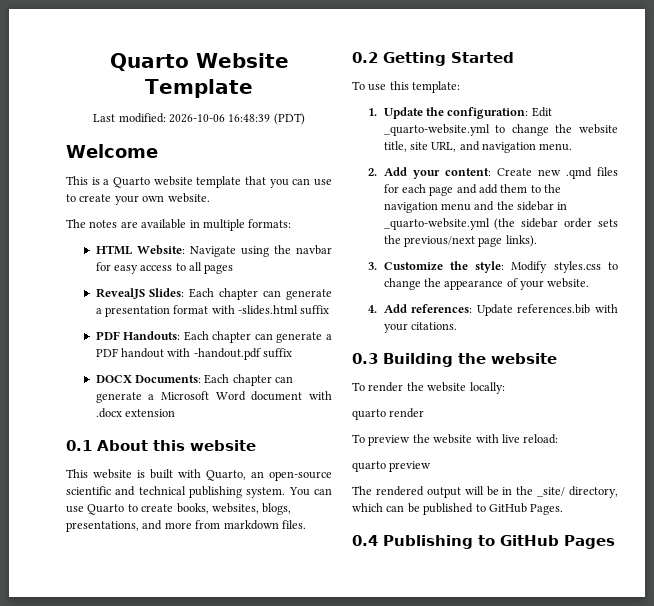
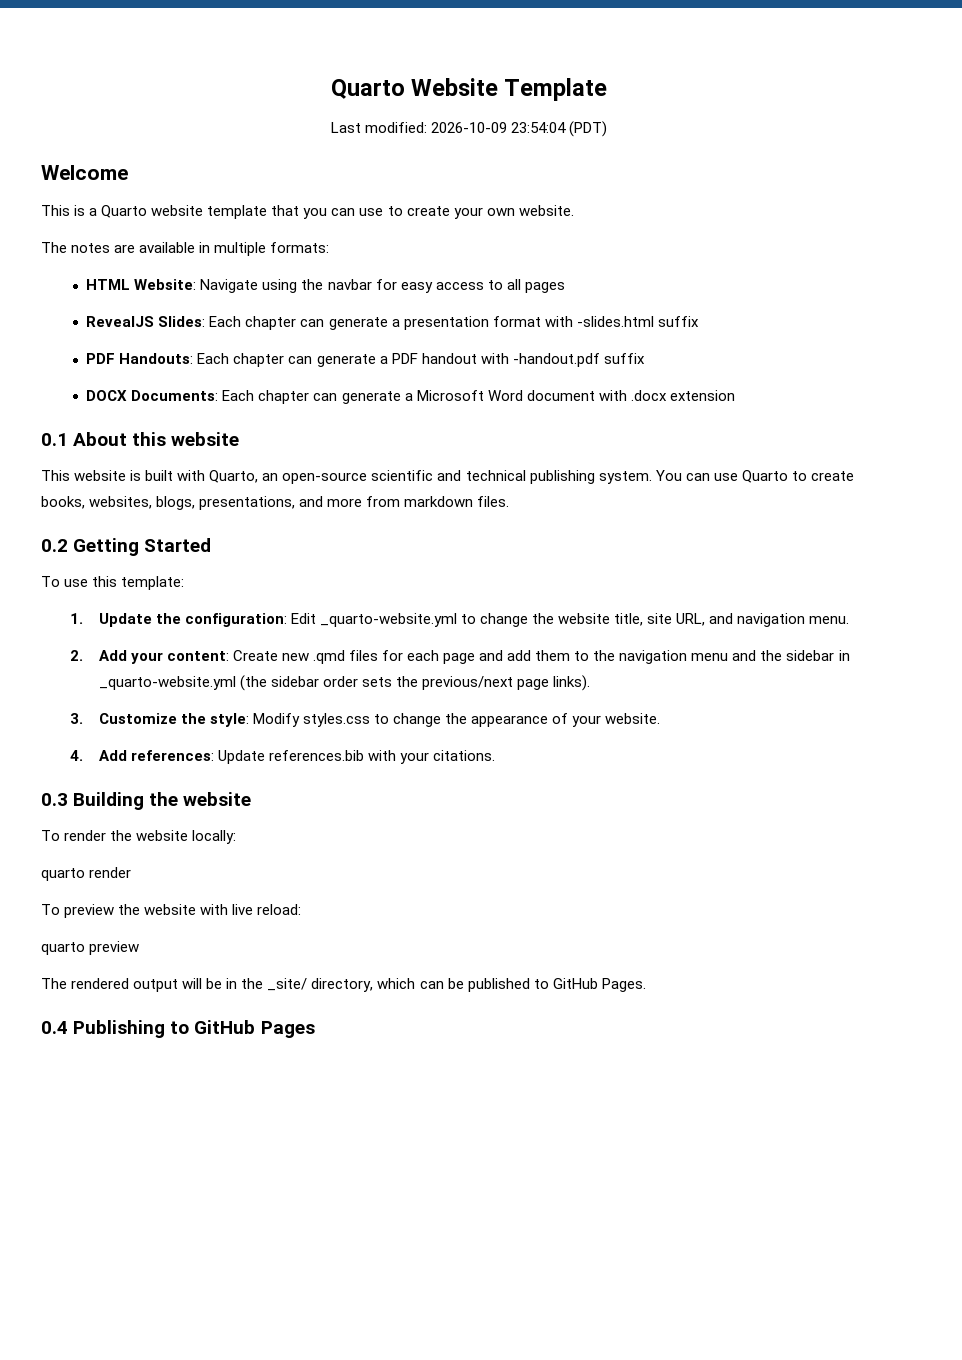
[169,114,271,123] 2026-10-06 16:48:39 -> [431,122,567,133] 2026-10-09 23:54:04

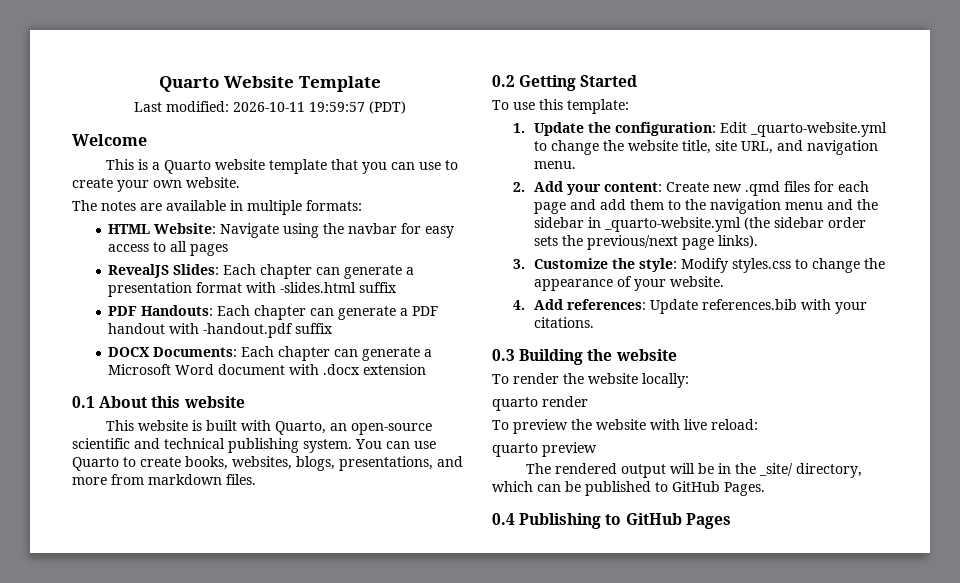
[431,122,567,133] 2026-10-09 23:54:04 -> [233,102,365,112] 2026-10-11 19:59:57

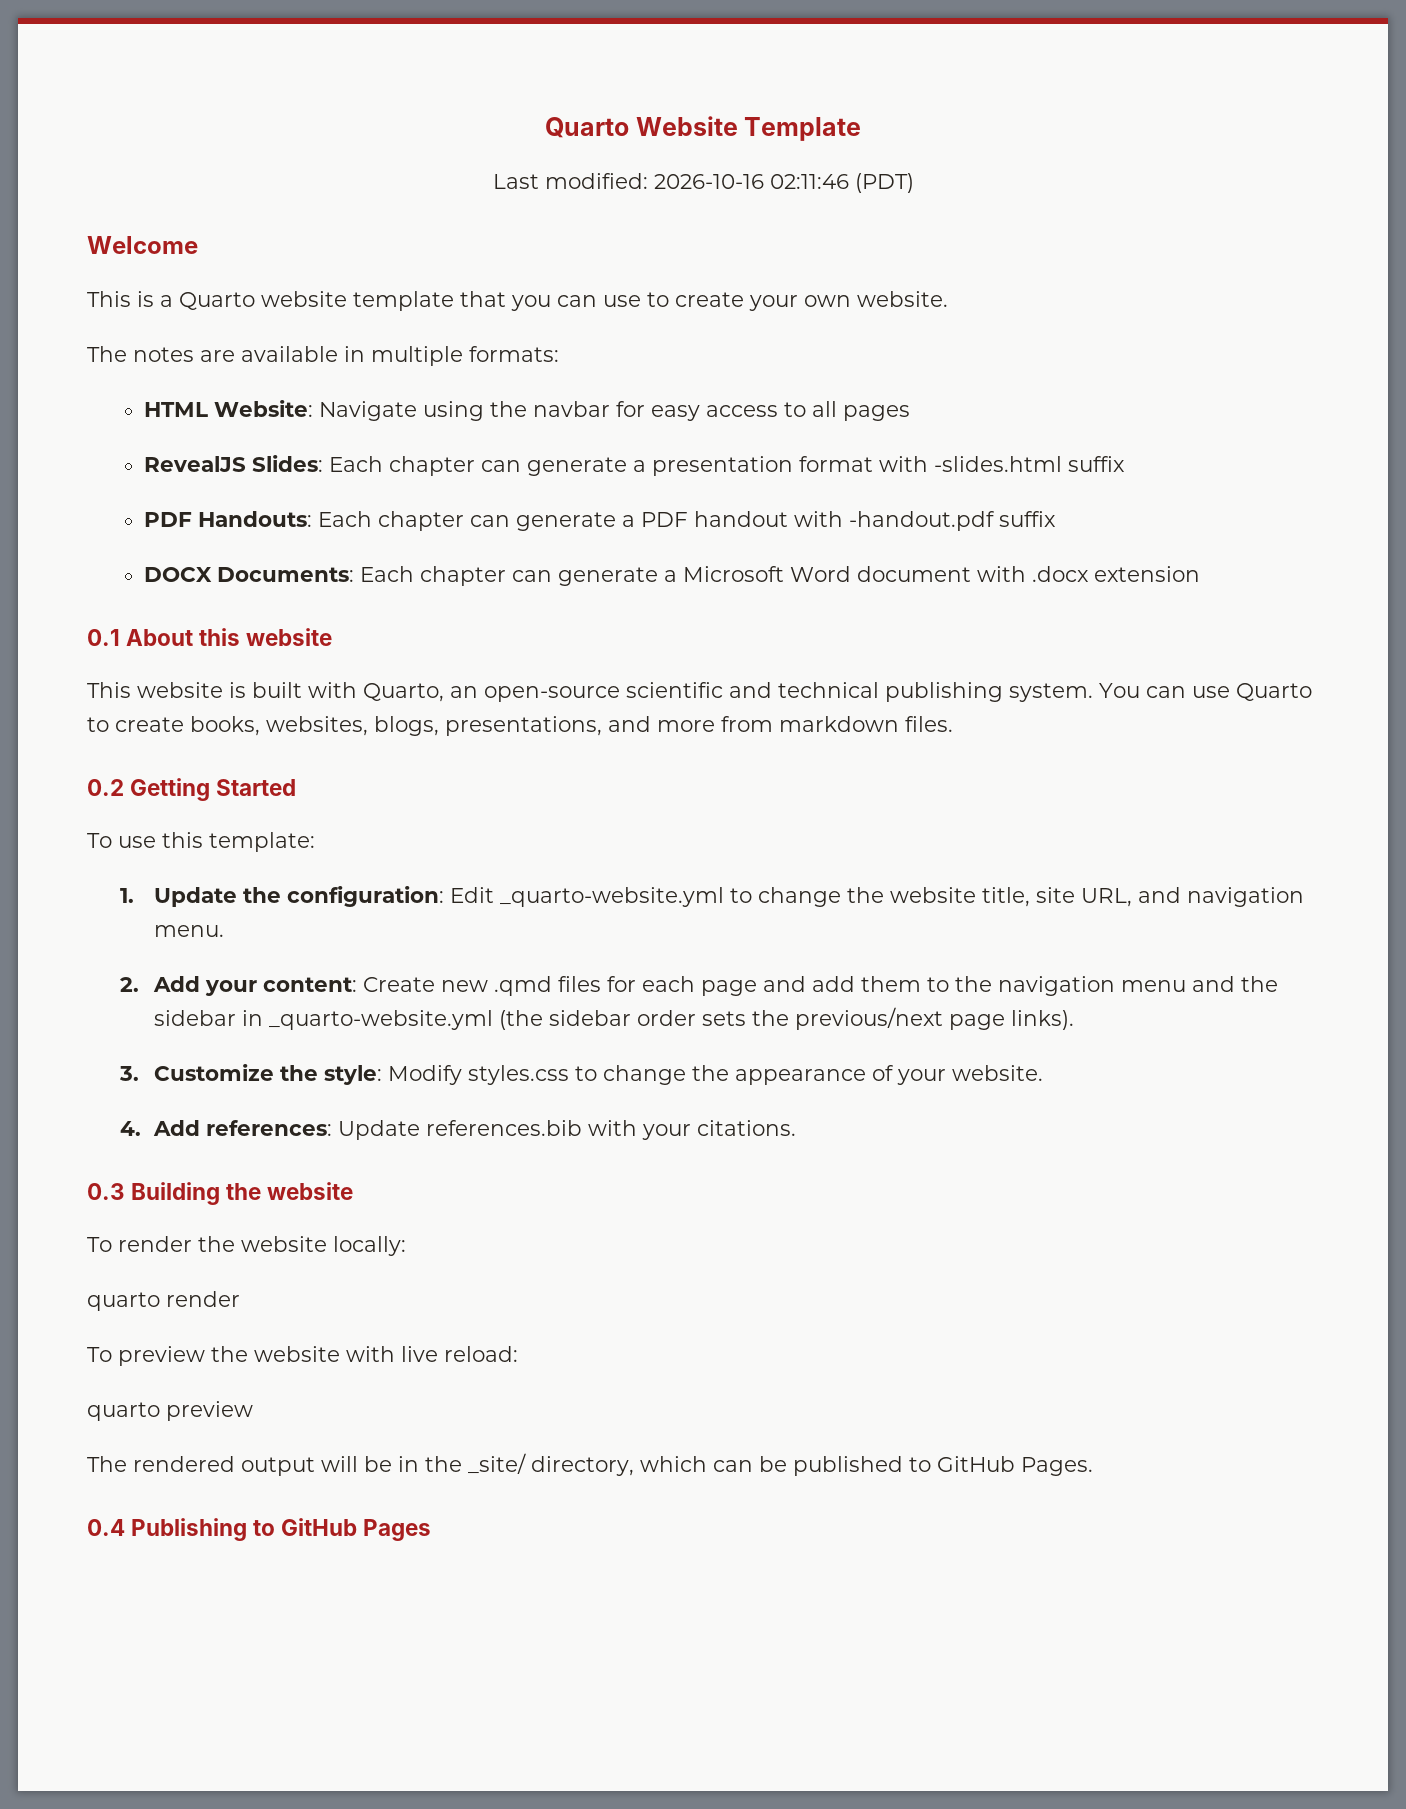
[233,102,365,112] 2026-10-11 19:59:57 -> [653,174,849,189] 2026-10-16 02:11:46

